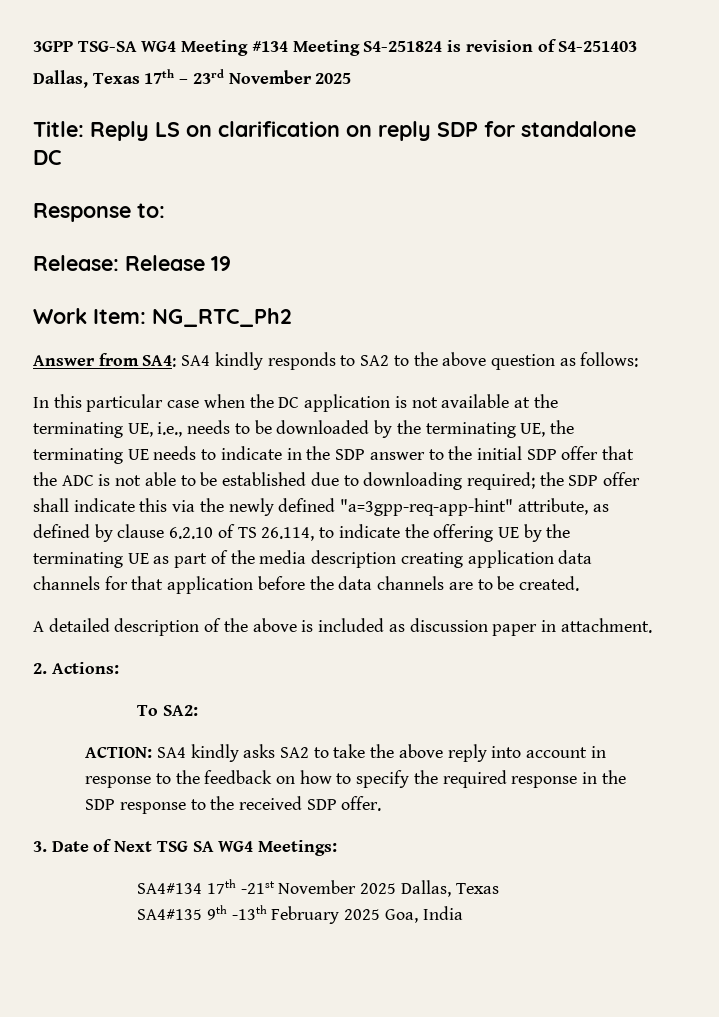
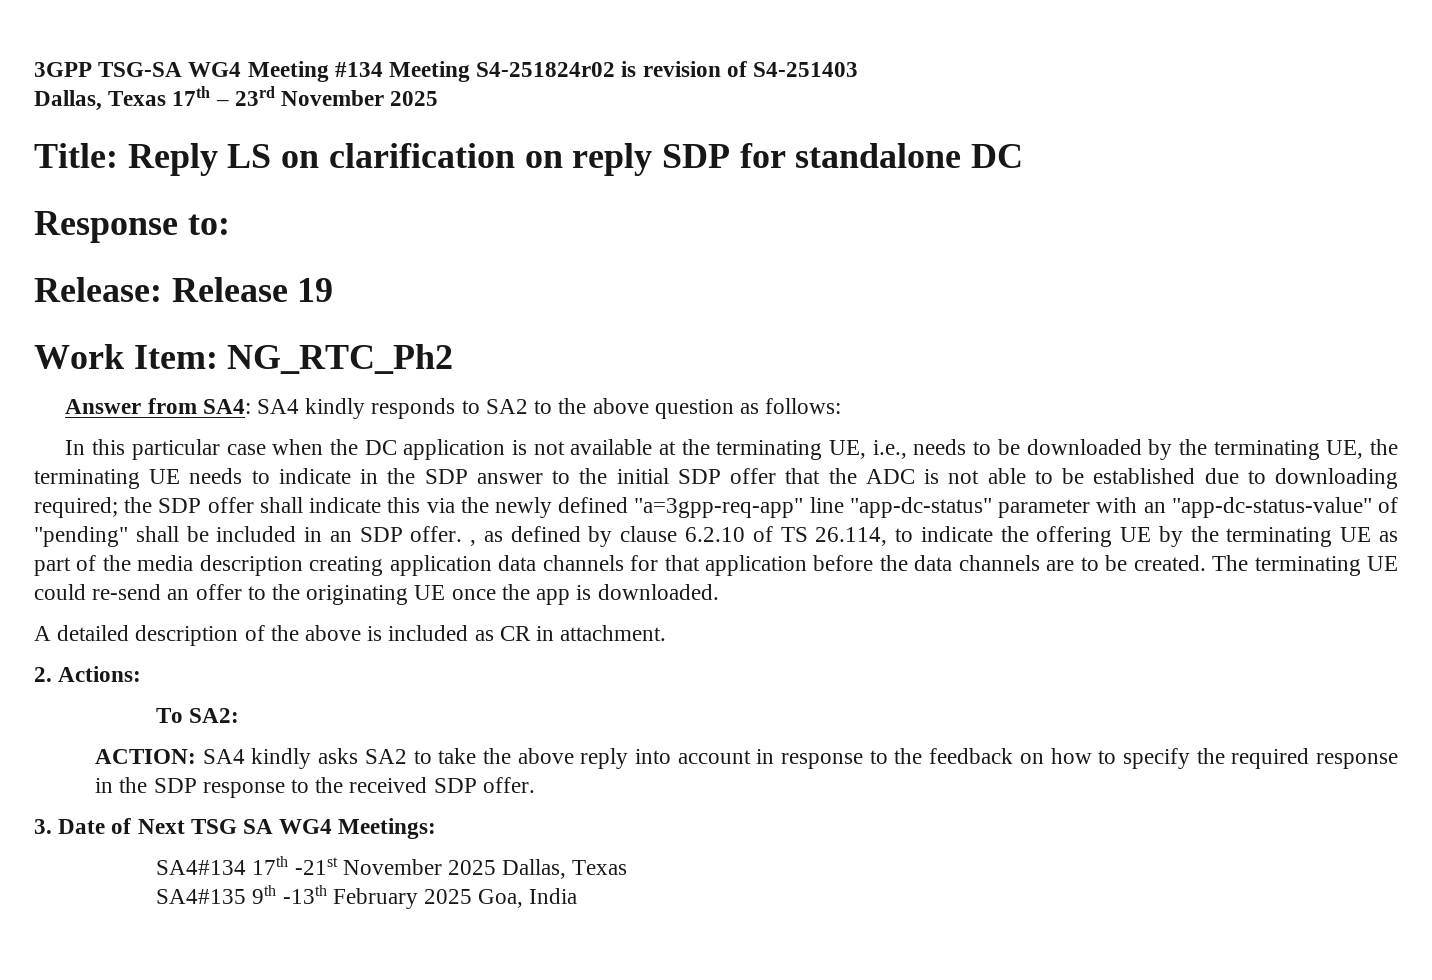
[363,41,443,52] S4-251824 -> [476,62,616,77] S4-251824r02
[340,498,588,516] "a=3gpp-req-app-hint" attribute, -> [634,497,1398,518] [34,526,477,547] "a=3gpp-req-app" line "app-dc-status" parameter with an "app-dc-status-value" of "pending" shall be included in an SDP offer. ,
(579, 583) none -> [1212,555,1399,576] [34,584,719,605] The terminating UE could re-send an offer to the originating UE once the app is downloaded.
[409,618,538,636] discussion paper -> [499,626,531,641] CR

